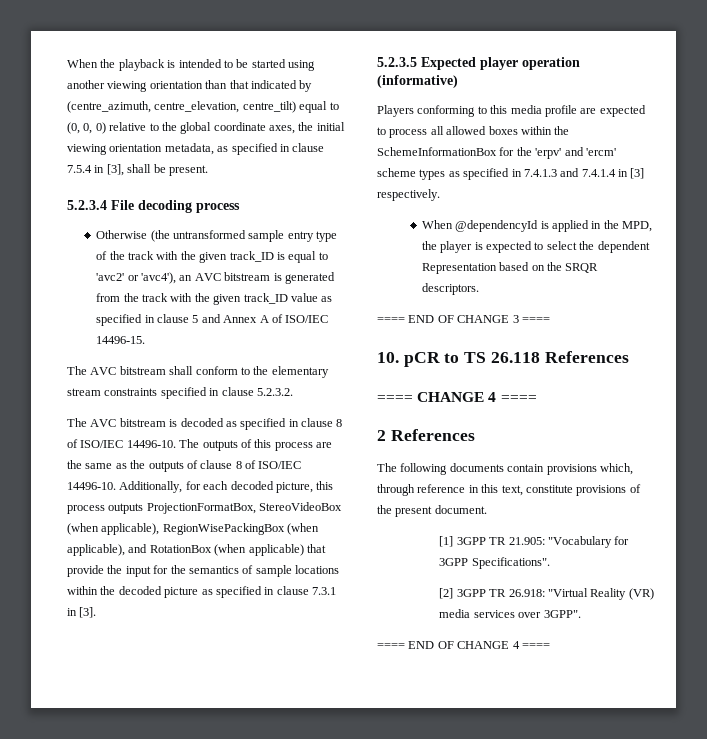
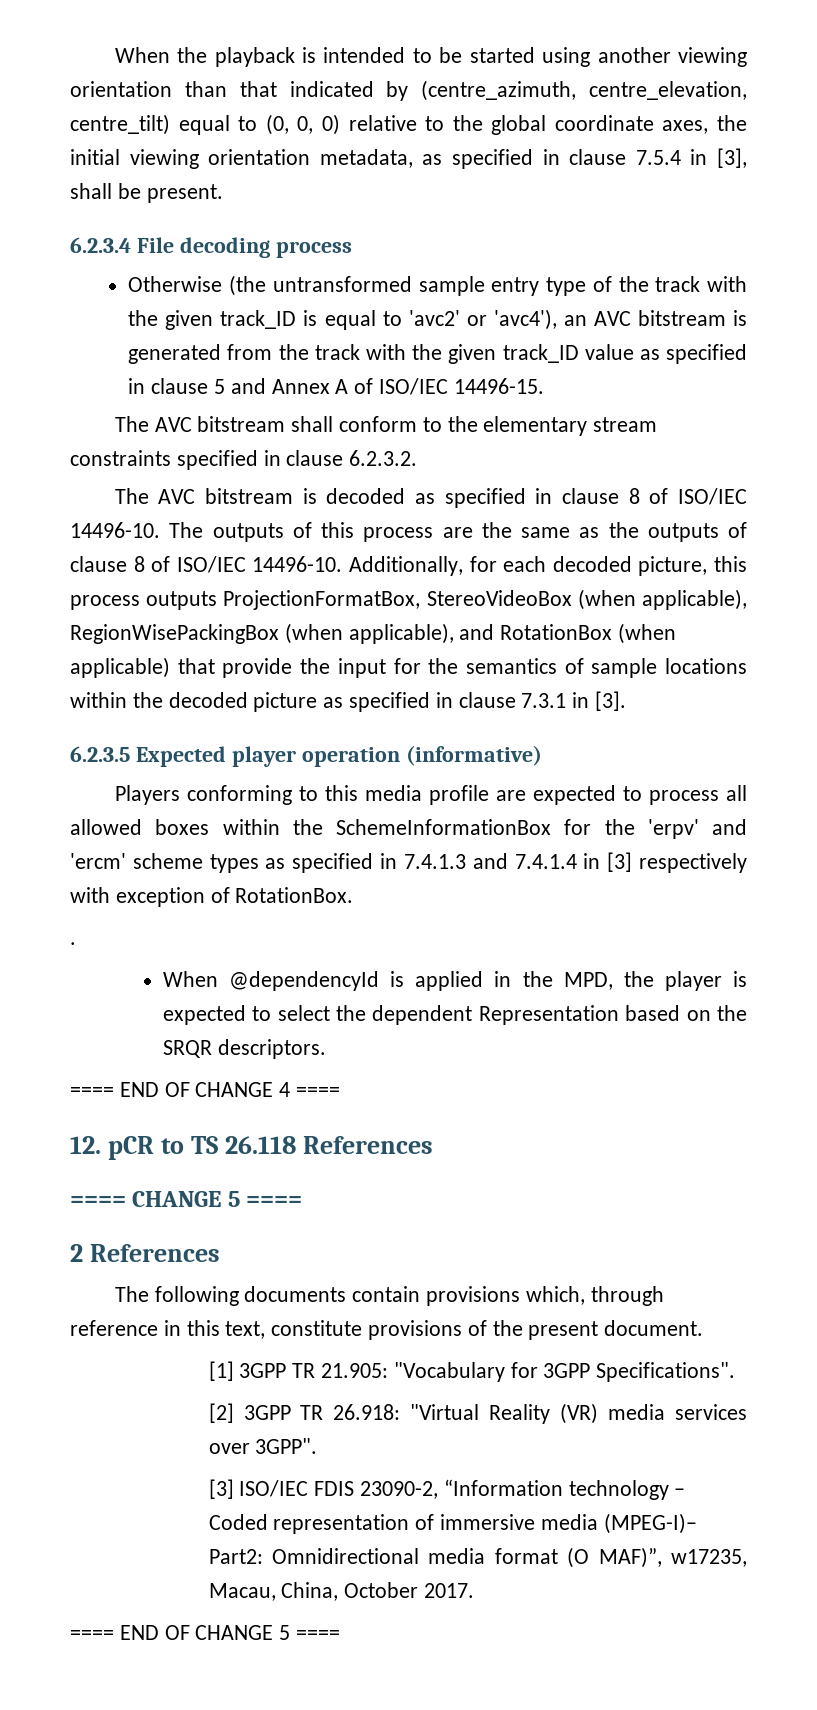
[67,200,107,210] 5.2.3.4 -> [70,237,131,253] 6.2.3.4
[256,388,293,396] 5.2.3.2. -> [349,450,418,466] 6.2.3.2.
[377,57,417,67] 5.2.3.5 -> [70,746,130,762] 6.2.3.5
[377,189,440,201] respectively. -> [639,853,748,873] [70,887,354,907] [70,942,76,945] respectively with exception of RotationBox. // .
[512,315,550,323] [377,352,399,363] 3 ==== // 10. -> [279,1082,341,1097] [70,1136,101,1154] 4 ==== // 12.
[488,392,497,402] 4 -> [227,1191,240,1207] 5
[377,641,520,649] // ==== END OF CHANGE 4 -> [208,1479,686,1500] [208,1513,697,1534] [208,1547,747,1568] [208,1582,475,1601] [70,1625,291,1640] // [3] ISO/IEC FDIS 23090-2, “Information technology – Coded representation of immersive media (MPEG-I)– Part2: Omnidirectional media format (O MAF)”, w17235, Macau, China, October 2017. // ==== END OF CHANGE 5

